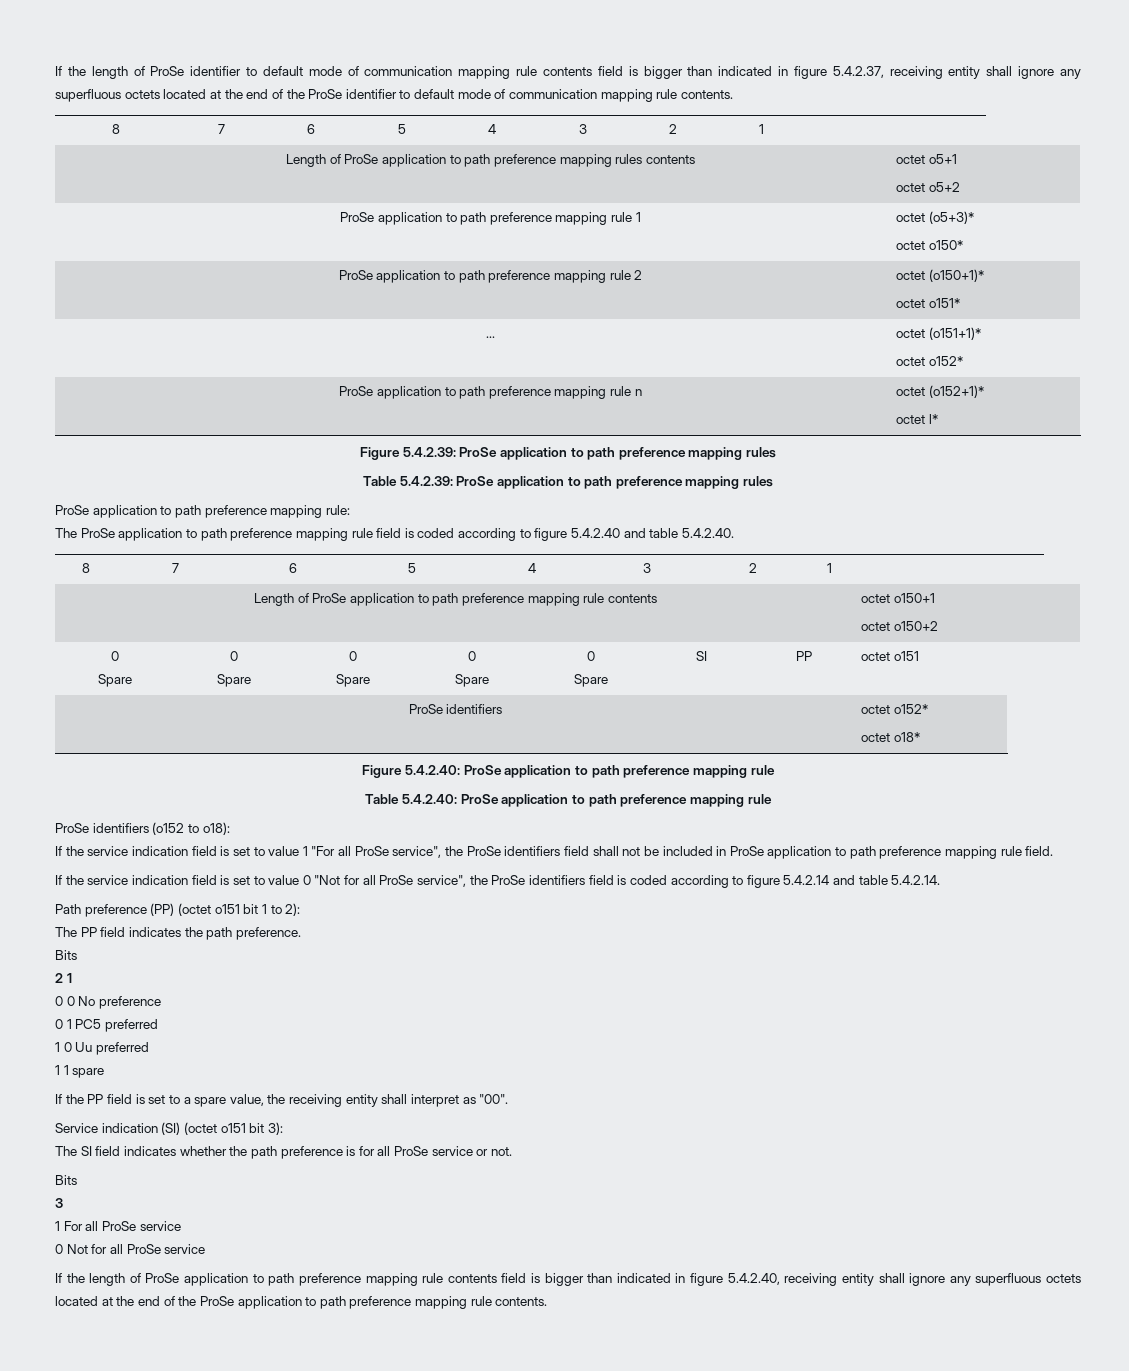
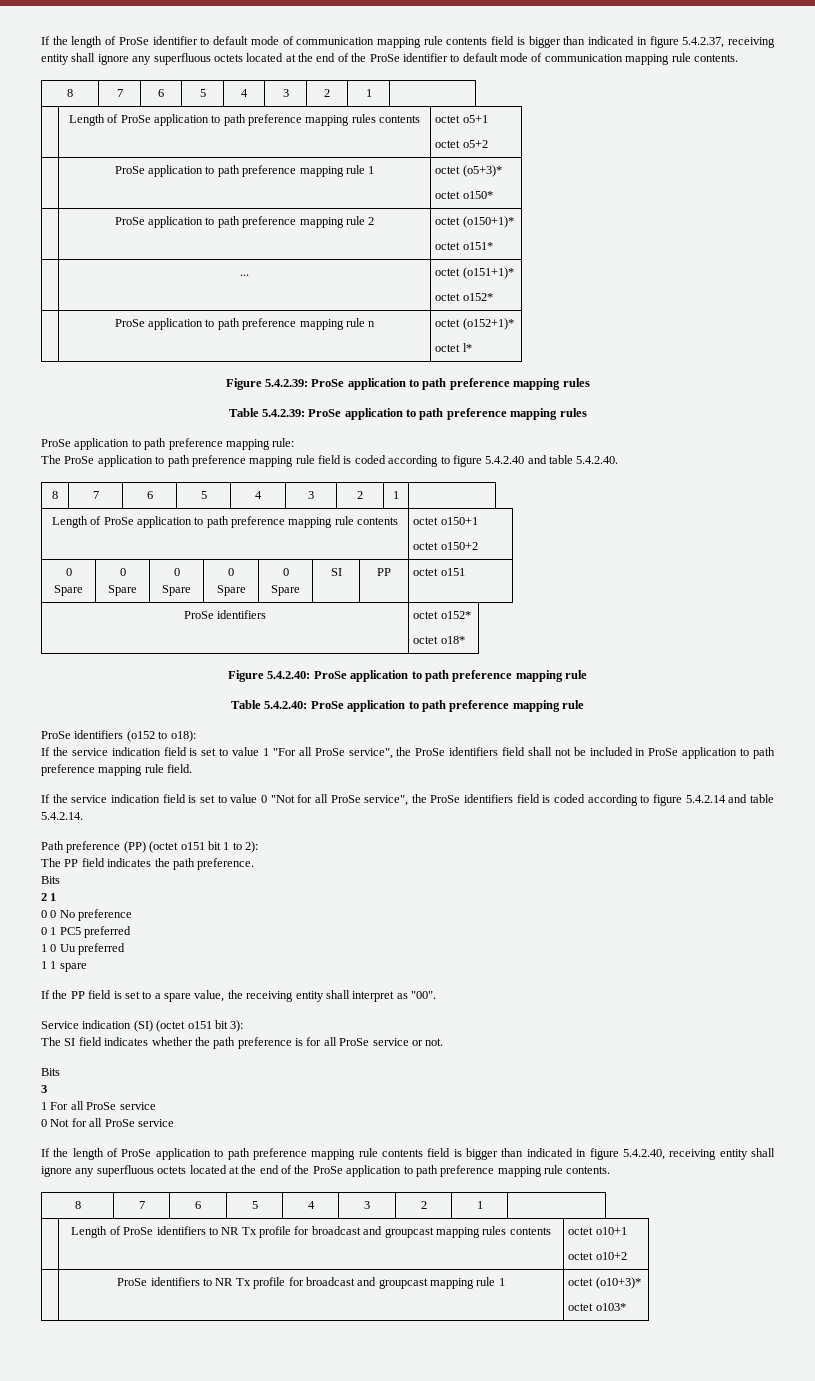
(548, 1301) none -> [74,1201,81,1209] [138,1201,145,1209] [195,1201,201,1209] [251,1201,258,1209] [307,1201,315,1209] [364,1201,370,1209] [420,1201,427,1209] [476,1201,483,1209] [71,1226,551,1238] [568,1227,627,1235] [568,1252,627,1260] [117,1277,505,1289] [568,1277,641,1289] [568,1303,626,1311] // 8 | 7 | 6 | 5 | 4 | 3 | 2 | 1 | // | Length of ProSe identifiers to NR Tx profile for broadcast and groupcast mapping rules contents | octet o10+1 // octet o10+2 // | ProSe identifiers to NR Tx profile for broadcast and groupcast mapping rule 1 | octet (o10+3)* // octet o103*

